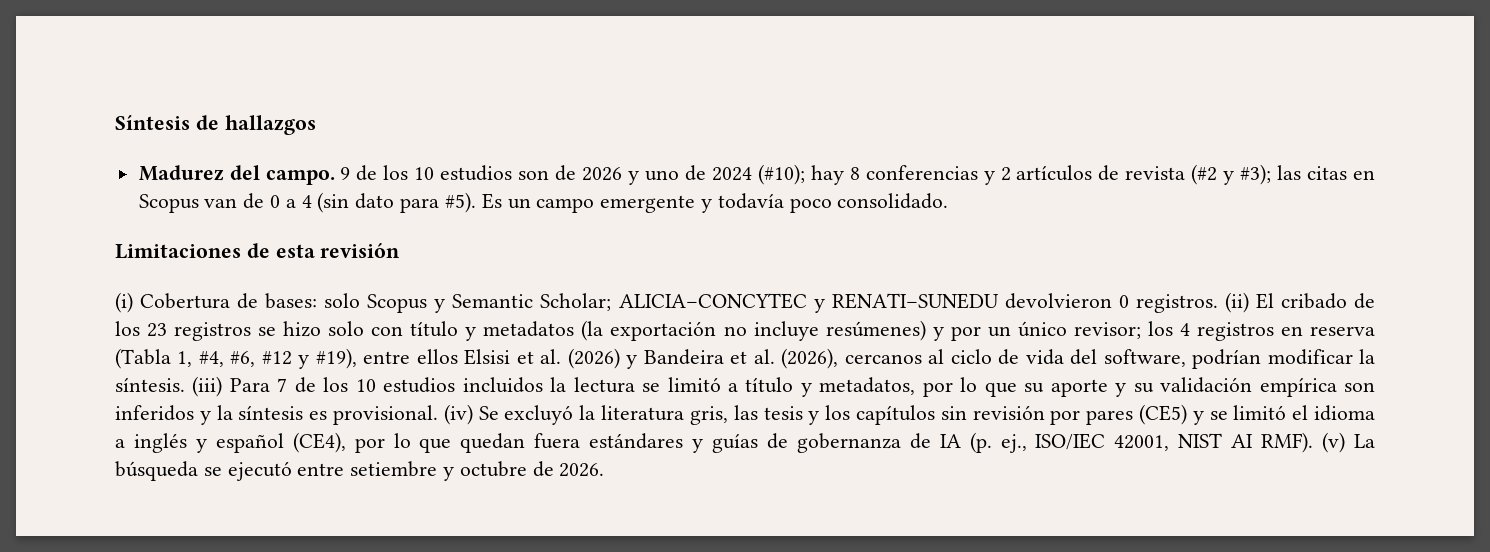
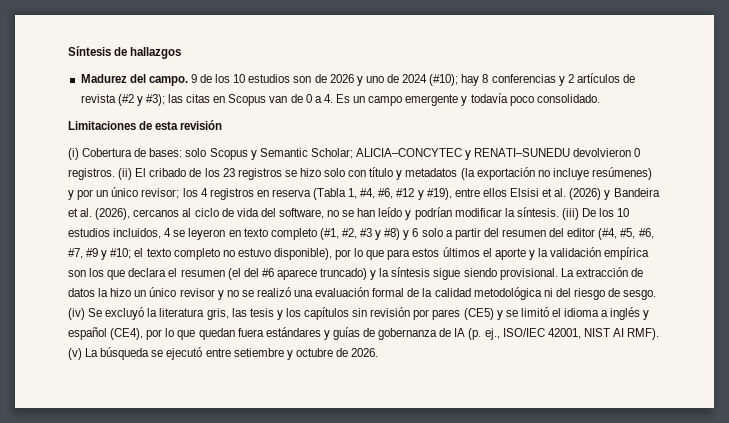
[301,192,476,213] 4 (sin dato para #5). -> [323,94,333,103] 4.
(1186, 358) none -> [327,207,412,220] no se han leído y
[229,377,1045,397] Para 7 de los 10 estudios incluidos la lectura se limitó a título y metadatos, por lo que su -> [582,208,630,217] [68,228,654,240] [68,247,492,260] De los 10 estudios incluidos, 4 se leyeron en texto completo (#1, #2, #3 y #8) y 6 solo a partir del resumen del editor (#4, #5, #6, #7, #9 y #10; el texto completo no estuvo disponible), por lo que para estos últimos el
[1133,383,1154,393] su -> [537,248,548,257] la
[115,405,439,425] inferidos y la síntesis es provisional. -> [89,267,643,280] [68,287,657,300] los que declara el resumen (el del #6 aparece truncado) y la síntesis sigue siendo provisional. La extracción de datos la hizo un único revisor y no se realizó una evaluación formal de la calidad metodológica ni del riesgo de sesgo.

